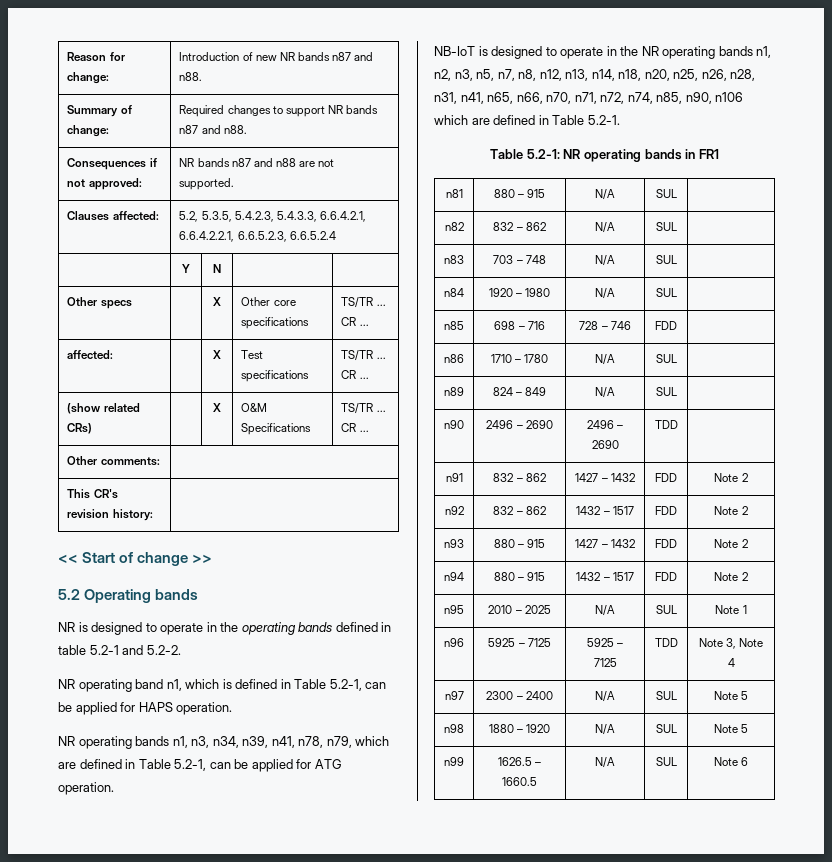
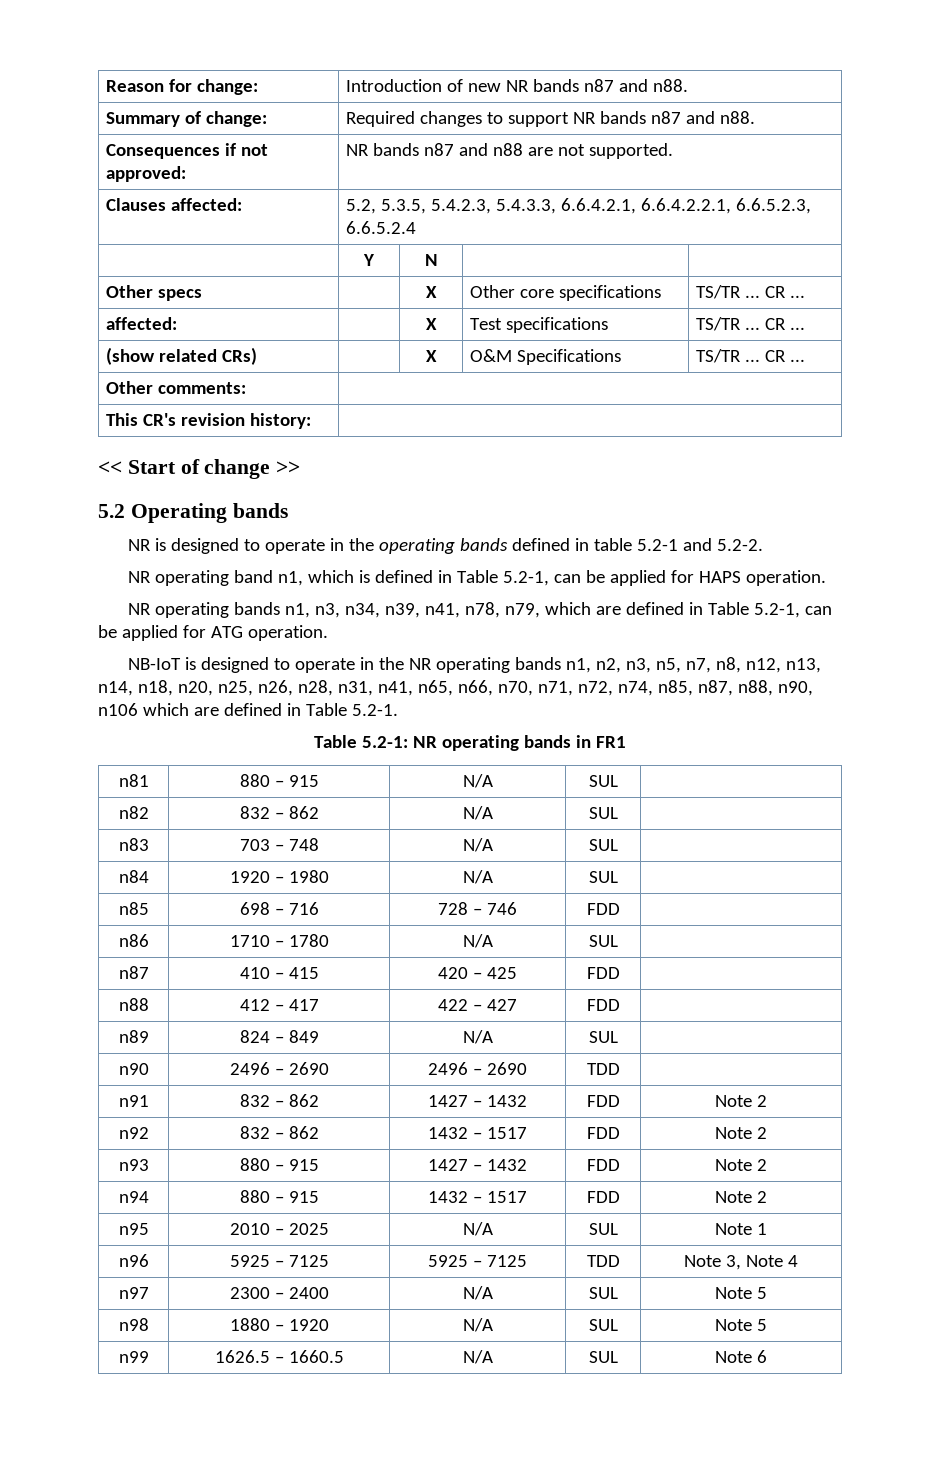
(683, 98) none -> [697,680,773,696] n87, n88,
(677, 358) none -> [118,966,149,979] [239,967,319,979] [438,967,517,979] [586,967,620,979] [118,998,149,1011] [239,999,319,1011] [438,999,517,1011] [586,999,620,1011] // n87 | 410 – 415 | 420 – 425 | FDD | // n88 | 412 – 417 | 422 – 427 | FDD |

